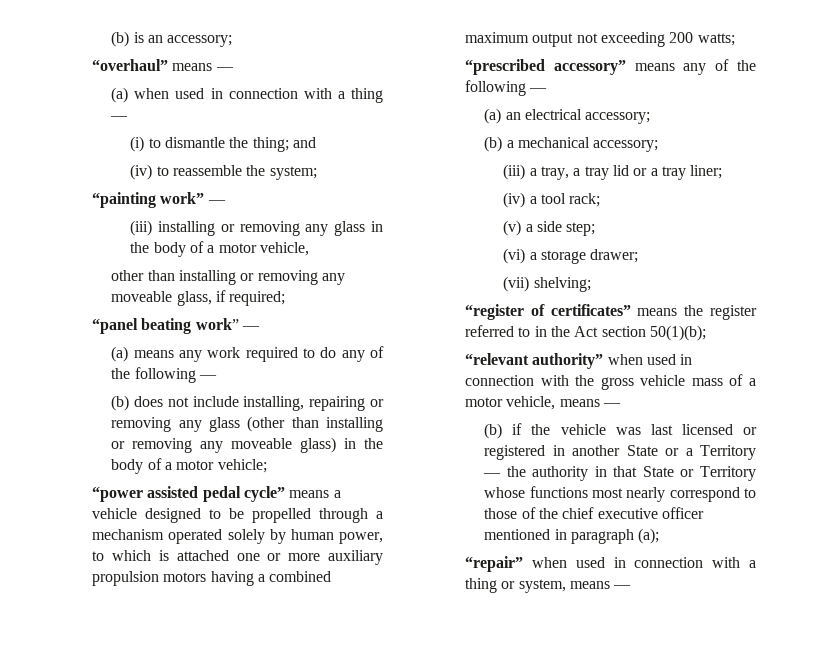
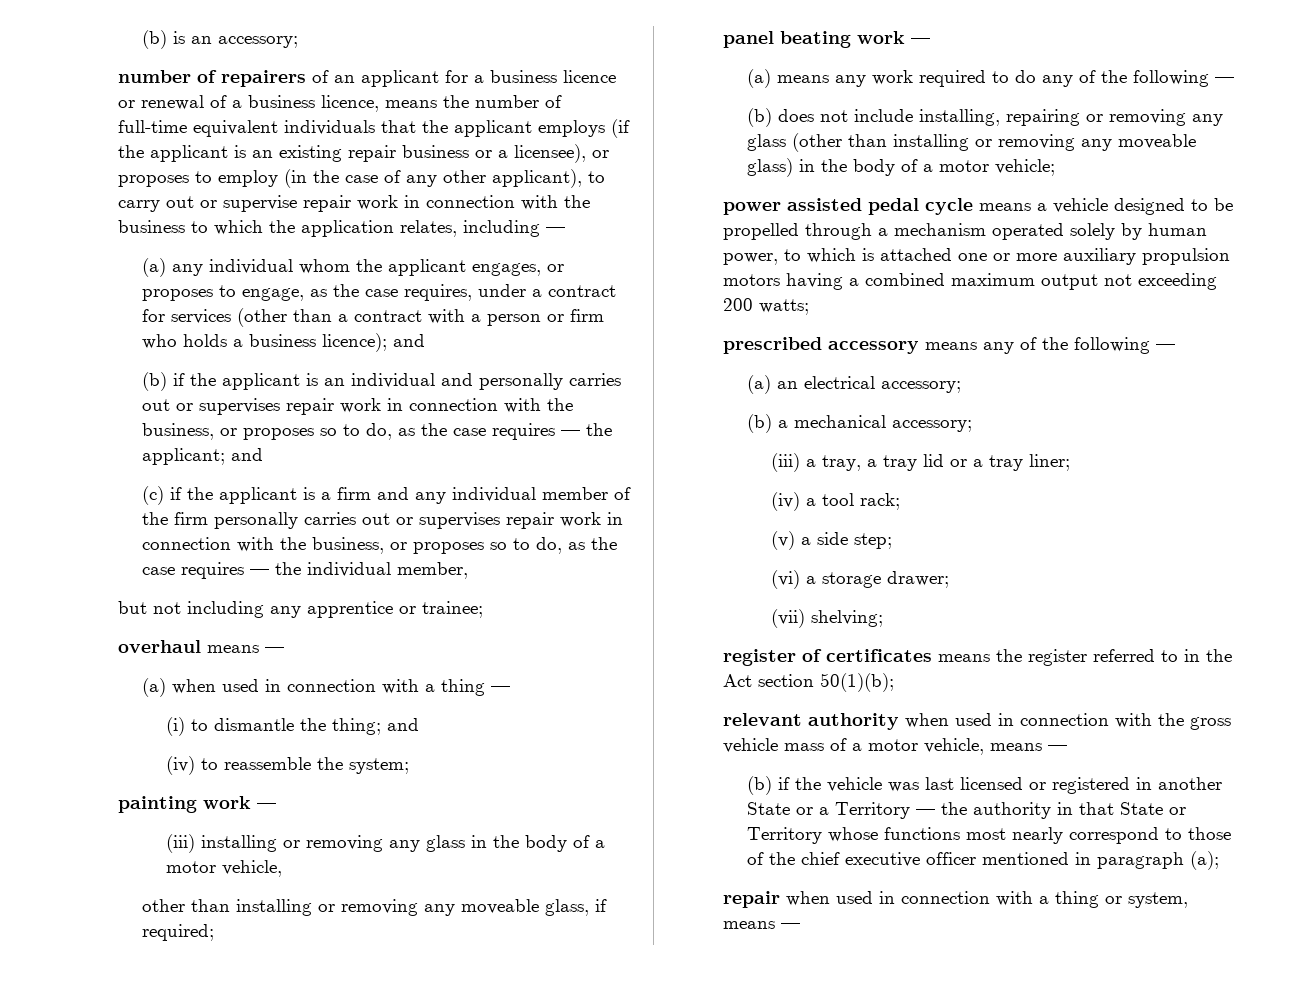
[92,59,169,71] “overhaul” -> [117,70,616,87] [117,95,562,112] [117,119,630,138] [117,144,609,163] [117,169,605,188] [117,195,590,212] [117,220,565,237] [142,258,565,277] [142,284,617,301] [142,308,605,327] [142,333,426,352] [142,372,622,391] [142,398,574,415] [142,423,613,440] [142,448,264,465] [142,486,632,505] [142,512,624,529] [142,537,618,554] [142,562,469,579] [117,601,483,618] [117,640,201,653] number of repairers of an applicant for a business licence or renewal of a business licence, means the number of full-time equivalent individuals that the applicant employs (if the applicant is an existing repair business or a licensee), or proposes to employ (in the case of any other applicant), to carry out or supervise repair work in connection with the business to which the application relates, including — // (a) any individual whom the applicant engages, or proposes to engage, as the case requires, under a contract for services (other than a contract with a person or firm who holds a business licence); and // (b) if the applicant is an individual and personally carries out or supervises repair work in connection with the business, or proposes so to do, as the case requires — the applicant; and // (c) if the applicant is a firm and any individual member of the firm personally carries out or supervises repair work in connection with the business, or proposes so to do, as the case requires — the individual member, // but not including any apprentice or trainee; // overhaul
[92,192,205,208] “painting work” -> [117,796,251,813] painting work
[92,318,239,334] “panel beating work” -> [722,31,905,48] panel beating work
[92,486,144,502] “power -> [722,202,781,215] power
[244,486,286,502] cycle” -> [924,198,973,215] cycle
[465,59,626,75] “prescribed accessory” -> [722,337,919,354] prescribed accessory
[465,304,631,320] “register of certificates” -> [722,649,932,666] register of certificates
[465,353,604,369] “relevant authority” -> [722,713,899,730] relevant authority
[465,556,524,572] “repair” -> [722,891,780,908] repair

